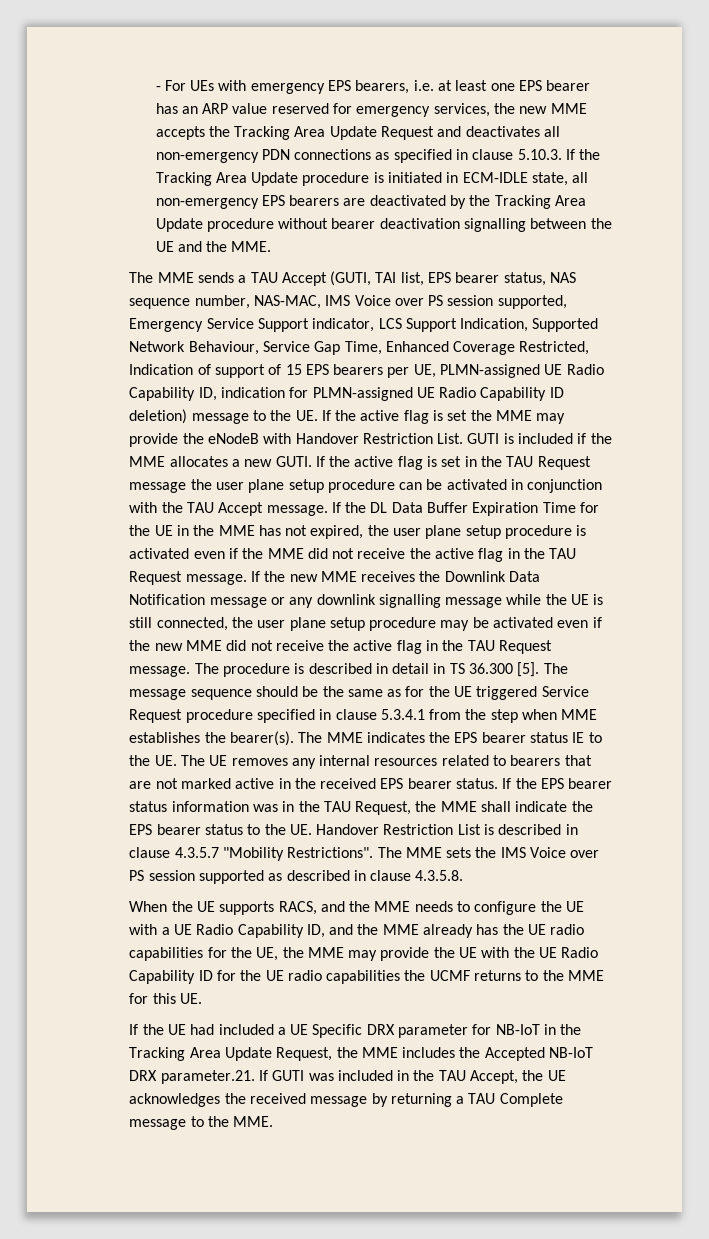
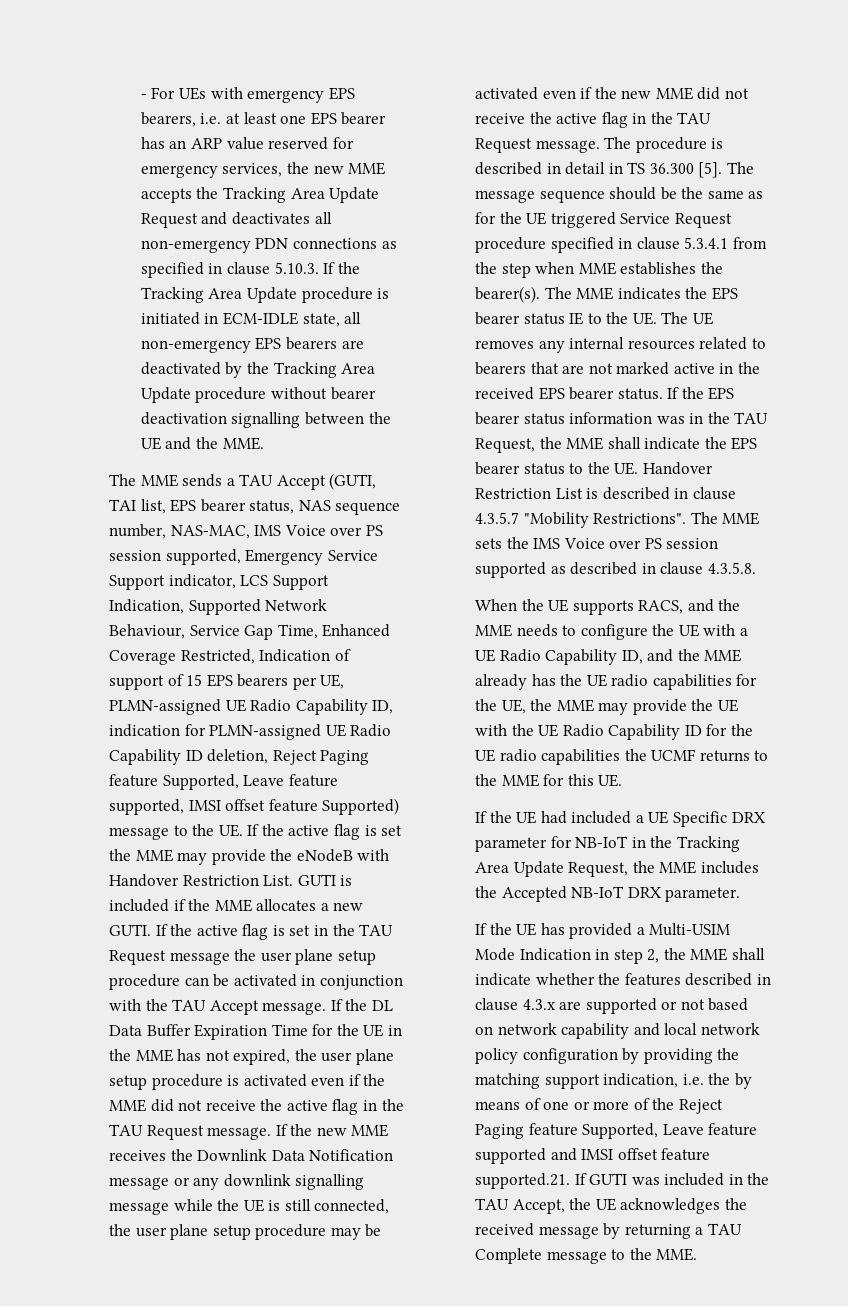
[129,409,188,424] deletion) -> [207,749,370,765] [108,774,338,790] [108,798,400,815] deletion, Reject Paging feature Supported, Leave feature supported, IMSI offset feature Supported)
[160,1070,255,1084] parameter.21. -> [665,887,741,902] [474,923,731,939] [474,948,766,964] [474,973,771,986] [474,998,749,1014] [474,1023,760,1039] [474,1048,740,1064] [474,1073,752,1089] [474,1098,724,1114] [474,1123,758,1139] [474,1148,711,1164] [474,1173,570,1189] parameter. // If the UE has provided a Multi-USIM Mode Indication in step 2, the MME shall indicate whether the features described in clause 4.3.x are supported or not based on network capability and local network policy configuration by providing the matching support indication, i.e. the by means of one or more of the Reject Paging feature Supported, Leave feature supported and IMSI offset feature supported.21.

